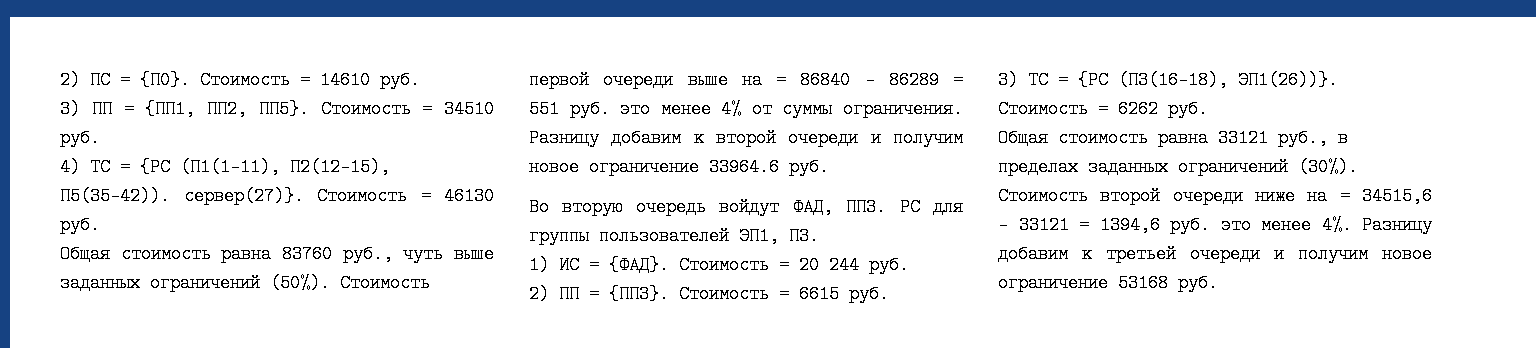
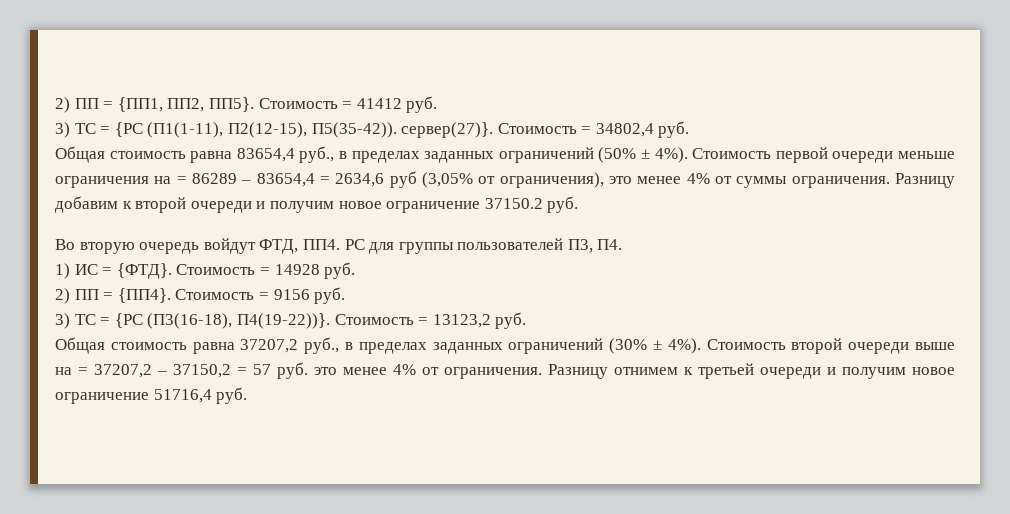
[60,71,420,89] [60,100,80,118] 2) ПС = {П0}. Стоимость = 14610 руб. // 3) -> [55,97,70,113] 2)
[444,100,494,118] [60,129,100,147] [60,158,80,176] 34510 руб. // 4) -> [356,96,438,113] [55,122,70,138] 41412 руб. // 3)
[444,187,494,205] [60,216,100,234] [60,245,495,263] [60,274,430,292] [529,71,963,89] [529,100,610,118] 46130 руб. // Общая стоимость равна 83760 руб., чуть выше заданных ограничений (50%). Стоимость первой очереди выше на = 86840 – 86289 = 551 руб. -> [595,121,690,138] [55,146,956,163] [55,171,604,188] 34802,4 руб. // Общая стоимость равна 83654,4 руб., в пределах заданных ограничений (50% ± 4%). Стоимость первой очереди меньше ограничения на = 86289 – 83654,4 = 2634,6 руб (3,05% от ограничения),
[709,158,779,176] 33964.6 -> [484,198,543,209] 37150.2
[792,198,887,216] ФАД, ПП3. -> [259,239,340,254] ФТД, ПП4.
[739,227,819,245] ЭП1, П3. -> [567,239,623,253] П3, П4.
[609,256,859,274] {ФАД}. Стоимость = 20 244 -> [116,263,320,279] {ФТД}. Стоимость = 14928
[609,285,839,303] {ПП3}. Стоимость = 6615 -> [117,288,310,303] {ПП4}. Стоимость = 9156
[1238,71,1338,89] [998,100,1208,118] [998,129,1348,147] [998,158,1358,176] ЭП1(26))}. Стоимость = 6262 руб. // Общая стоимость равна 33121 руб., в пределах заданных ограничений (30%). -> [236,312,527,329] [55,337,701,354] П4(19-22))}. Стоимость = 13123,2 руб. // Общая стоимость равна 37207,2 руб., в пределах заданных ограничений (30% ± 4%).
[1255,187,1432,205] [998,216,1432,234] [998,246,1068,263] ниже на = 34515,6 – 33121 = 1394,6 руб. это менее 4%. Разницу добавим -> [914,342,955,350] [55,362,678,379] выше на = 37207,2 – 37150,2 = 57 руб. это менее 4% от ограничения. Разницу отнимем
[1118,274,1168,292] 53168 -> [153,389,212,403] 51716,4

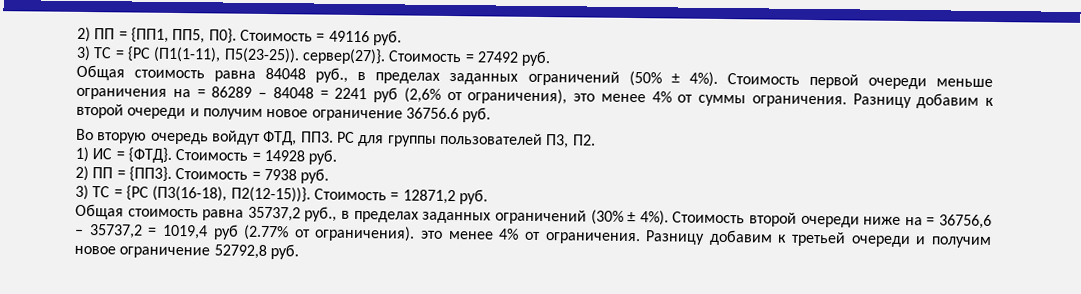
[167,97,402,112] ПП2, ПП5}. Стоимость = 41412 -> [172,28,370,44] ПП5, П0}. Стоимость = 49116
[227,122,397,138] П2(12-15), П5(35-42)). -> [223,47,300,64] П5(23-25)).
[595,121,690,138] [55,146,295,163] 34802,4 руб. // Общая стоимость равна 83654,4 -> [476,50,552,67] [76,64,307,82] 27492 руб. // Общая стоимость равна 84048
[256,171,473,188] 83654,4 = 2634,6 руб (3,05% -> [272,87,441,103] 84048 = 2241 руб (2,6%
[484,198,543,209] 37150.2 -> [405,107,459,120] 36756.6
[302,239,340,250] ПП4. -> [300,131,334,143] ПП3.
[597,239,623,250] П4. -> [572,134,596,146] П2.
[117,288,310,303] {ПП4}. Стоимость = 9156 -> [128,166,297,182] {ПП3}. Стоимость = 7938
[236,312,527,329] [55,337,299,354] П4(19-22))}. Стоимость = 13123,2 руб. // Общая стоимость равна 37207,2 -> [230,186,488,205] [75,203,301,222] П2(12-15))}. Стоимость = 12871,2 руб. // Общая стоимость равна 35737,2
[914,342,955,350] [55,362,308,379] выше на = 37207,2 – 37150,2 = 57 руб. -> [863,214,992,229] [75,224,416,242] ниже на = 36756,6 – 35737,2 = 1019,4 руб (2.77% от ограничения).
[614,367,678,375] отнимем -> [708,229,773,246] добавим
[153,389,212,403] 51716,4 -> [213,244,267,259] 52792,8

